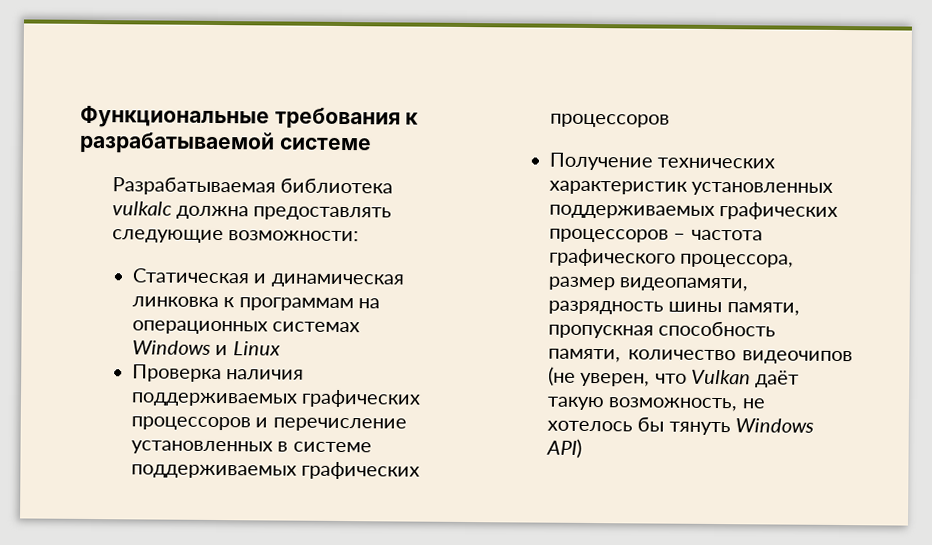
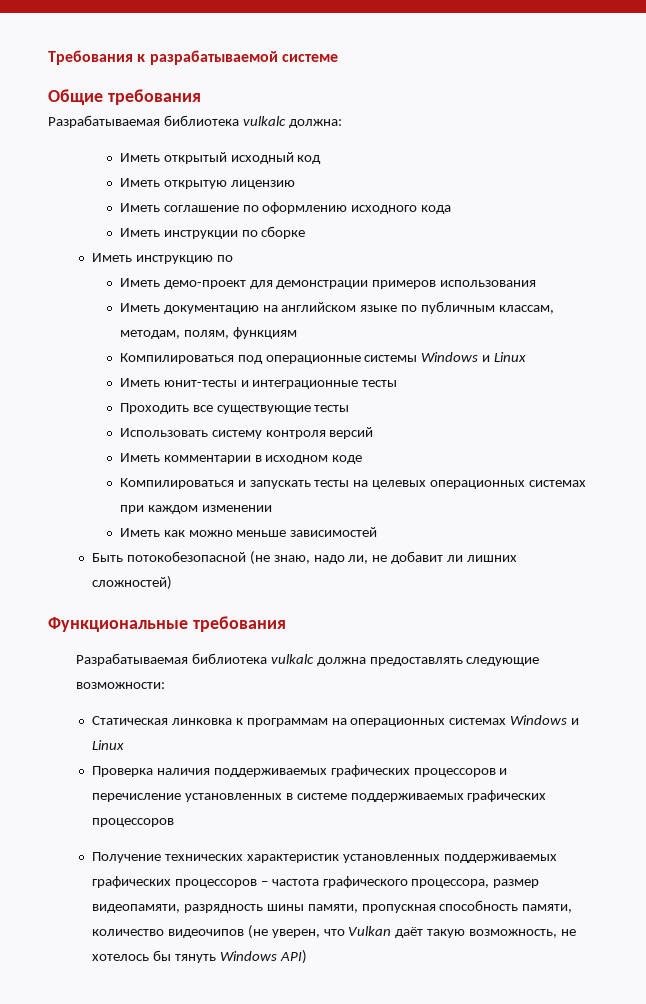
[80,104,401,130] Функциональные требования -> [48,50,133,65] Требования
(372, 144) none -> [48,89,201,105] [48,115,342,128] [119,152,322,164] [119,178,295,189] [119,202,452,214] [119,226,306,239] [91,253,233,264] [119,278,537,289] [119,301,555,314] [119,327,297,339] [119,352,527,364] [119,378,398,389] [119,403,350,414] [119,427,374,439] [119,453,363,464] [119,478,587,489] [119,505,272,514] [119,527,378,537] [91,551,518,565] [91,576,172,590] [48,616,286,632] // Общие требования // Разрабатываемая библиотека vulkalc должна: // Иметь открытый исходный код // Иметь открытую лицензию // Иметь соглашение по оформлению исходного кода // Иметь инструкции по сборке // Иметь инструкцию по // Иметь демо-проект для демонстрации примеров использования // Иметь документацию на английском языке по публичным классам, методам, полям, функциям // Компилироваться под операционные системы Windows и Linux // Иметь юнит-тесты и интеграционные тесты // Проходить все существующие тесты // Использовать систему контроля версий // Иметь комментарии в исходном коде // Компилироваться и запускать тесты на целевых операционных системах при каждом изменении // Иметь как можно меньше зависимостей // Быть потокобезопасной (не знаю, надо ли, не добавит ли лишних сложностей) // Функциональные требования
[253,273,404,288] и динамическая -> (168, 720) none

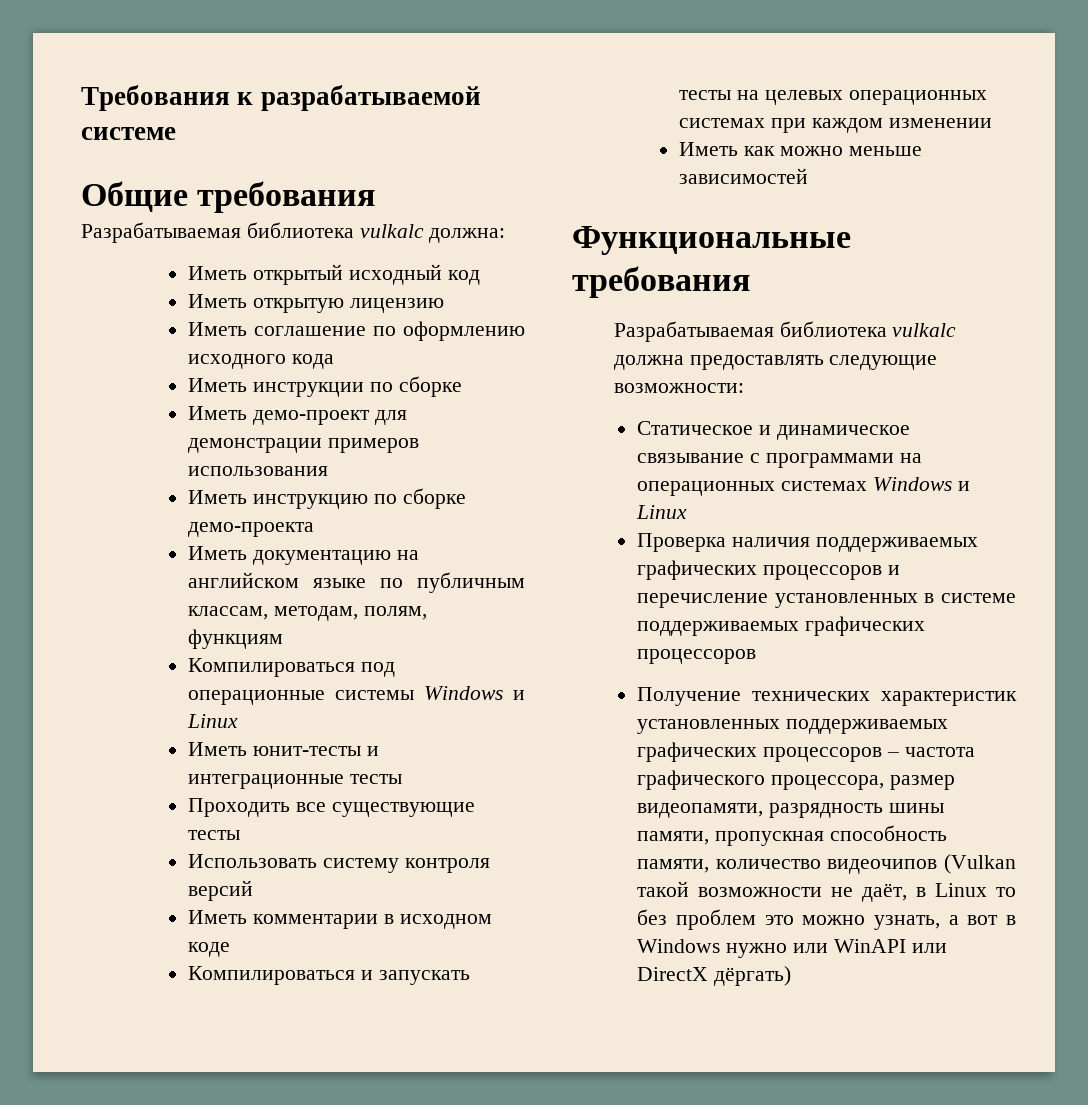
[91,253,233,264] // Иметь инструкцию по -> (462, 386) none
(537, 283) none -> [188,488,466,509] [188,522,315,537] // Иметь инструкцию по сборке демо-проекта
[91,551,518,565] [91,576,172,590] // Быть потокобезопасной (не знаю, надо ли, не добавит ли лишних сложностей) -> (809, 176) none
[91,716,328,727] Статическая линковка к программам -> [637,421,911,440] [637,453,895,468] Статическое и динамическое связывание с программами
[247,925,577,939] [91,950,307,964] (не уверен, что Vulkan даёт такую возможность, не хотелось бы тянуть Windows API) -> [944,854,1016,874] [637,881,1017,902] [637,909,1016,930] [637,939,947,958] [637,966,792,986] (Vulkan такой возможности не даёт, в Linux то без проблем это можно узнать, а вот в Windows нужно или WinAPI или DirectX дёргать)

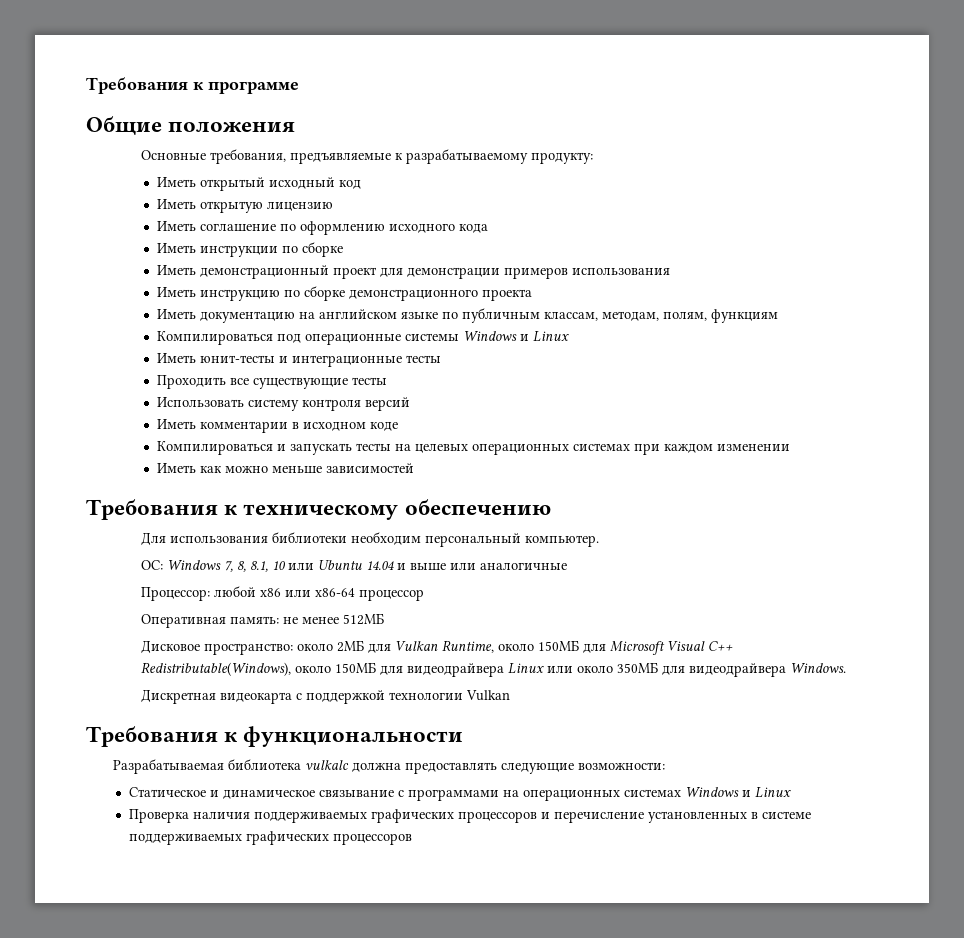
[81,85,481,111] [81,127,176,140] Требования к разрабатываемой системе -> [86,77,299,94] Требования к программе
[197,181,376,213] [81,222,506,243] требования // Разрабатываемая библиотека vulkalc должна: -> [168,121,296,132] [140,149,593,164] положения // Основные требования, предъявляемые к разрабатываемому продукту:
[252,410,370,425] демо-проект -> [199,265,377,279] демонстрационный проект
[188,522,315,537] демо-проекта -> [348,289,532,301] демонстрационного проекта
[572,226,851,255] [572,266,750,298] Функциональные требования -> [86,499,551,520] [140,532,599,547] [140,560,567,572] [140,586,424,601] [140,613,384,628] [140,640,733,655] [140,662,846,677] [140,689,510,704] [86,726,464,747] Требования к техническому обеспечению // Для использования библиотеки необходим персональный компьютер. // ОС: Windows 7, 8, 8.1, 10 или Ubuntu 14.04 и выше или аналогичные // Процессор: любой x86 или x86-64 процессор // Оперативная память: не менее 512МБ // Дисковое пространство: около 2МБ для Vulkan Runtime, около 150МБ для Microsoft Visual C++ Redistributable(Windows), около 150МБ для видеодрайвера Linux или около 350МБ для видеодрайвера Windows. // Дискретная видеокарта с поддержкой технологии Vulkan // Требования к функциональности
[637,687,1017,706] [637,719,949,734] [637,742,975,762] [637,770,956,790] [637,803,945,818] [637,825,948,846] [637,854,1016,874] [637,881,1017,902] [637,909,1016,930] [637,939,947,958] [637,966,792,986] // Получение технических характеристик установленных поддерживаемых графических процессоров – частота графического процессора, размер видеопамяти, разрядность шины памяти, пропускная способность памяти, количество видеочипов (Vulkan такой возможности не даёт, в Linux то без проблем это можно узнать, а вот в Windows нужно или WinAPI или DirectX дёргать) -> (413, 839) none

